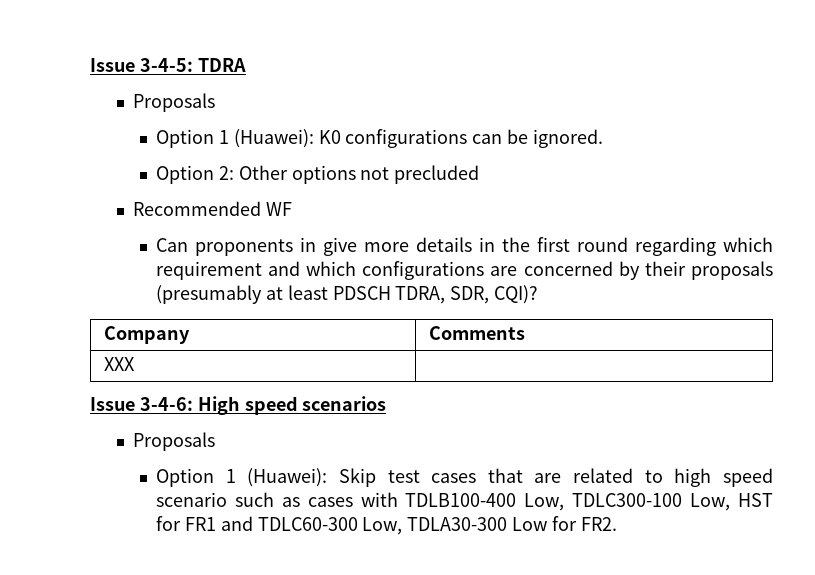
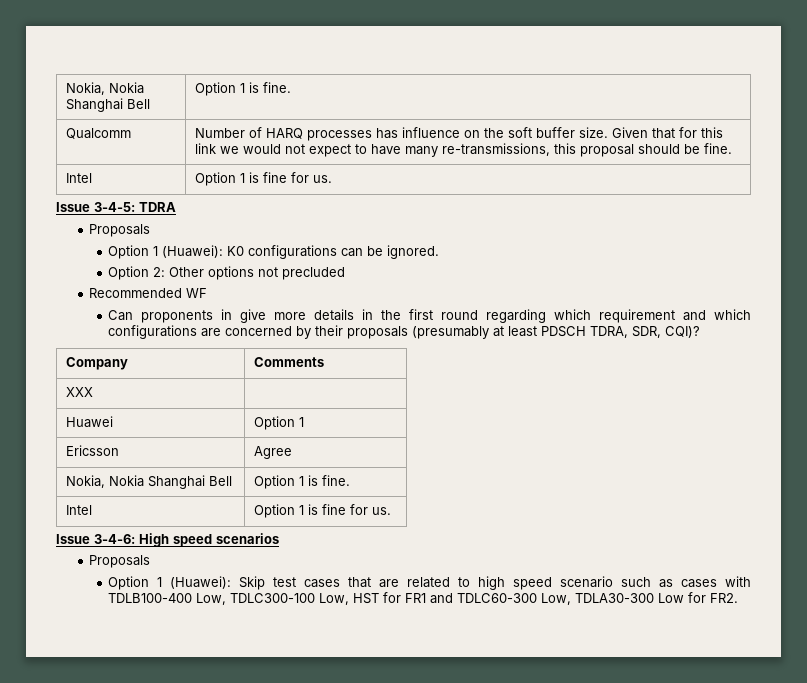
(90, 65) none -> [66,82,145,95] [66,98,151,112] [195,82,292,96] [66,128,132,139] [195,127,724,141] [195,143,733,157] [66,173,93,183] [195,172,333,186] Nokia, Nokia Shanghai Bell | Option 1 is fine. // Qualcomm | Number of HARQ processes has influence on the soft buffer size. Given that for this link we would not expect to have many re-transmissions, this proposal should be fine. // Intel | Option 1 is fine for us. //
(135, 364) none -> [66,416,114,428] [254,416,305,430] [66,445,120,456] [254,446,293,459] [66,475,233,489] [254,475,351,489] [66,505,93,515] [254,504,392,518] // Huawei | Option 1 // Ericsson | Agree // Nokia, Nokia Shanghai Bell | Option 1 is fine. // Intel | Option 1 is fine for us.

